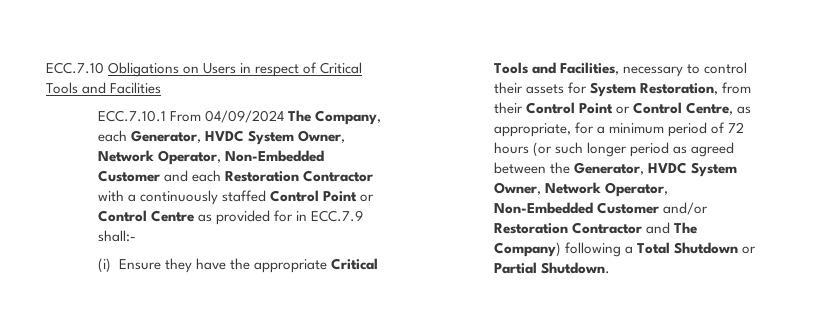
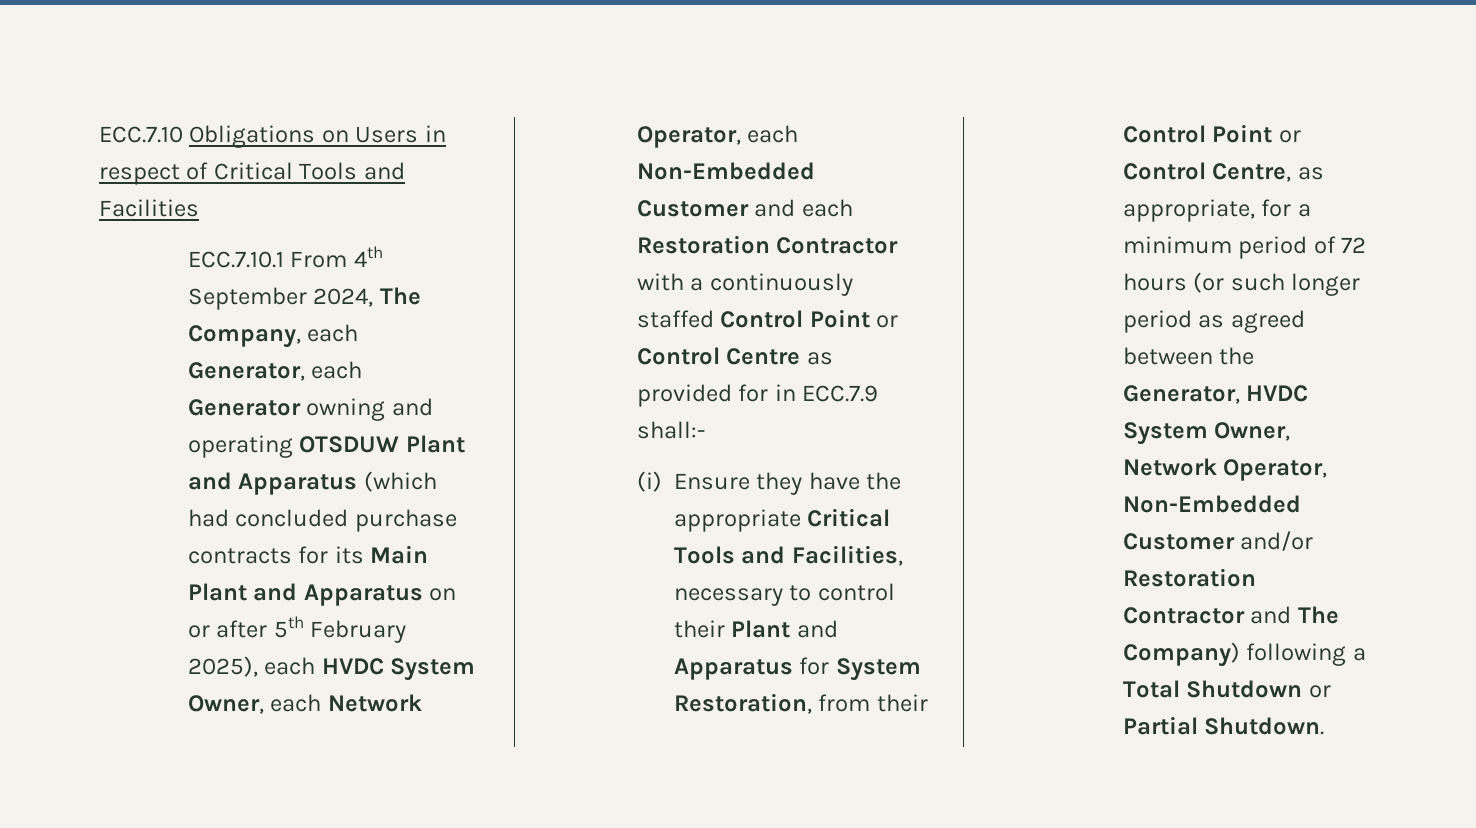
[205,110,285,123] 04/09/2024 -> [353,246,383,267] [187,287,374,310] 4th September 2024,
[205,130,346,145] [97,150,222,165] HVDC System Owner, Network Operator, -> [311,361,363,379] [187,398,433,421] [187,435,465,458] [187,471,437,495] [187,509,457,532] [187,545,429,564] [187,583,457,606] [187,616,407,643] [187,656,476,681] [187,694,422,714] [636,125,799,148] each Generator owning and operating OTSDUW Plant and Apparatus (which had concluded purchase contracts for its Main Plant and Apparatus on or after 5th February 2025), each HVDC System Owner, each Network Operator, each
[525,84,564,94] assets -> [731,620,838,638] [673,658,793,680] Plant and Apparatus

